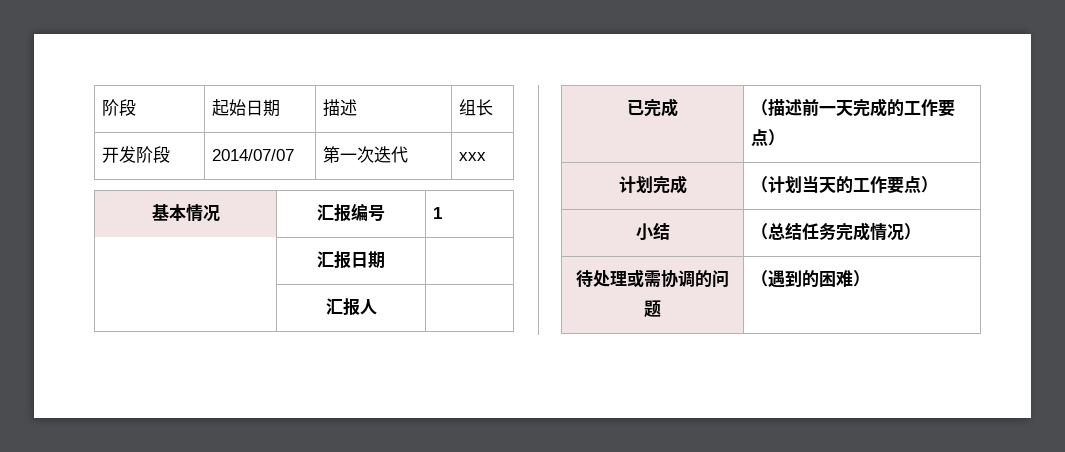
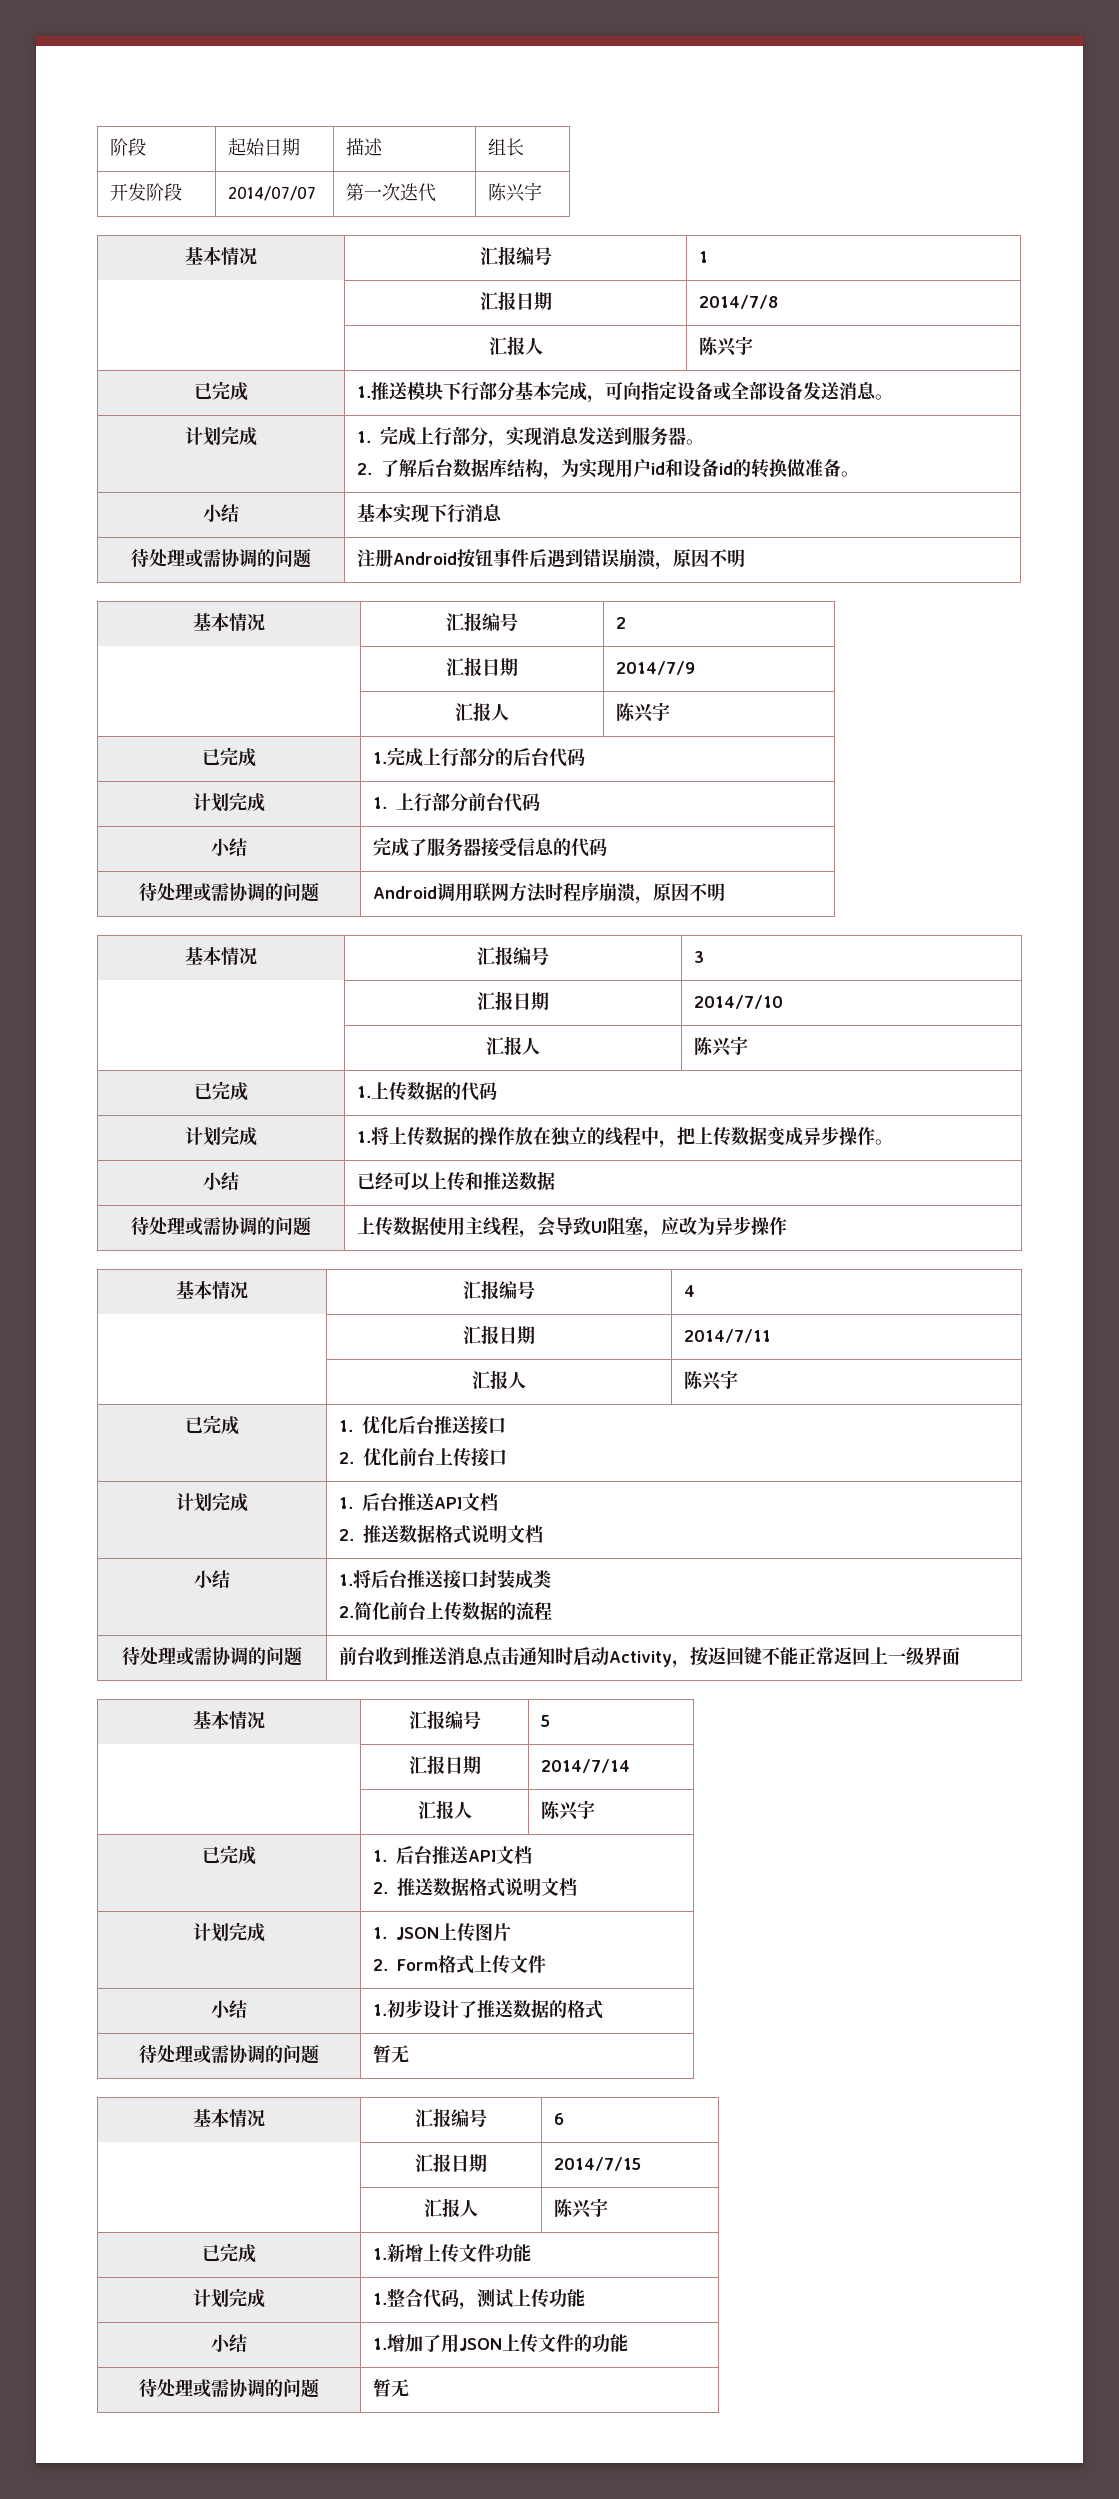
[458,152,486,161] xxx -> [488,182,543,202] 陈兴宇
[325,298,377,315] [627,98,678,117] [750,98,955,117] [750,129,785,146] [618,175,687,194] [750,176,938,194] [635,222,670,241] [750,222,921,241] [576,269,729,288] [644,300,661,317] [750,270,870,288] // | 汇报人 | // 已完成 | （描述前一天完成的工作要点） // 计划完成 | （计划当天的工作要点） // 小结 | （总结任务完成情况） // 待处理或需协调的问题 | （遇到的困难） -> [699,295,779,309] [488,336,543,356] [699,336,754,357] [194,381,248,401] [357,381,894,403] [185,426,257,446] [357,426,705,448] [357,458,860,480] [203,504,239,523] [357,504,504,523] [131,548,311,568] [357,548,746,570] [193,613,265,631] [446,612,518,632] [616,617,627,629] [446,657,518,677] [616,661,696,675] [455,702,509,722] [616,702,671,723] [202,747,256,767] [373,747,586,767] [193,792,265,812] [373,792,541,812] [211,838,247,857] [373,837,608,857] [139,882,319,902] [373,882,726,904] [185,947,257,965] [477,946,549,966] [694,951,705,963] [477,991,549,1011] [694,995,784,1009] [486,1036,540,1056] [694,1036,749,1057] [194,1081,248,1101] [357,1081,498,1101] [185,1126,257,1146] [357,1126,894,1148] [203,1172,239,1191] [357,1171,556,1191] [131,1216,311,1236] [357,1216,788,1238] [176,1281,248,1299] [463,1280,535,1300] [684,1285,696,1297] [463,1325,535,1345] [684,1329,772,1343] [472,1370,526,1390] [684,1370,739,1391] [185,1415,239,1435] [339,1415,507,1435] [339,1447,508,1467] [176,1492,248,1512] [339,1492,499,1511] [339,1524,544,1544] [194,1570,230,1589] [339,1569,552,1589] [339,1601,553,1621] [122,1646,302,1666] [339,1646,961,1668] [193,1711,265,1729] [408,1710,481,1730] [541,1715,551,1727] [408,1755,481,1775] [541,1759,631,1773] [417,1800,472,1820] [541,1800,596,1821] [202,1845,256,1865] [373,1845,533,1864] [373,1877,578,1897] [193,1922,265,1942] [373,1923,512,1942] [373,1955,547,1974] [211,2000,247,2019] [373,1999,604,2019] [139,2044,319,2064] [373,2045,410,2063] [193,2109,265,2127] [415,2108,487,2128] [554,2113,565,2125] [415,2153,487,2173] [554,2157,642,2171] [424,2198,478,2218] [554,2198,609,2219] [202,2243,256,2263] [373,2244,532,2263] [193,2288,265,2308] [373,2288,586,2310] [211,2334,247,2353] [373,2334,629,2353] [139,2378,319,2398] [373,2379,410,2397] 2014/7/8 // | 汇报人 | 陈兴宇 // 已完成 | 1.推送模块下行部分基本完成，可向指定设备或全部设备发送消息。 // 计划完成 | 1.完成上行部分，实现消息发送到服务器。 // 2.了解后台数据库结构，为实现用户id和设备id的转换做准备。 // 小结 | 基本实现下行消息 // 待处理或需协调的问题 | 注册Android按钮事件后遇到错误崩溃，原因不明 // 基本情况 | 汇报编号 | 2 // | 汇报日期 | 2014/7/9 // | 汇报人 | 陈兴宇 // 已完成 | 1.完成上行部分的后台代码 // 计划完成 | 1.上行部分前台代码 // 小结 | 完成了服务器接受信息的代码 // 待处理或需协调的问题 | Android调用联网方法时程序崩溃，原因不明 // 基本情况 | 汇报编号 | 3 // | 汇报日期 | 2014/7/10 // | 汇报人 | 陈兴宇 // 已完成 | 1.上传数据的代码 // 计划完成 | 1.将上传数据的操作放在独立的线程中，把上传数据变成异步操作。 // 小结 | 已经可以上传和推送数据 // 待处理或需协调的问题 | 上传数据使用主线程，会导致UI阻塞，应改为异步操作 // 基本情况 | 汇报编号 | 4 // | 汇报日期 | 2014/7/11 // | 汇报人 | 陈兴宇 // 已完成 | 1.优化后台推送接口 // 2.优化前台上传接口 // 计划完成 | 1.后台推送API文档 // 2.推送数据格式说明文档 // 小结 | 1.将后台推送接口封装成类 // 2.简化前台上传数据的流程 // 待处理或需协调的问题 | 前台收到推送消息点击通知时启动Activity，按返回键不能正常返回上一级界面 // 基本情况 | 汇报编号 | 5 // | 汇报日期 | 2014/7/14 // | 汇报人 | 陈兴宇 // 已完成 | 1.后台推送API文档 // 2.推送数据格式说明文档 // 计划完成 | 1. JSON上传图片 // 2. Form格式上传文件 // 小结 | 1.初步设计了推送数据的格式 // 待处理或需协调的问题 | 暂无 // 基本情况 | 汇报编号 | 6 // | 汇报日期 | 2014/7/15 // | 汇报人 | 陈兴宇 // 已完成 | 1.新增上传文件功能 // 计划完成 | 1.整合代码，测试上传功能 // 小结 | 1.增加了用JSON上传文件的功能 // 待处理或需协调的问题 | 暂无

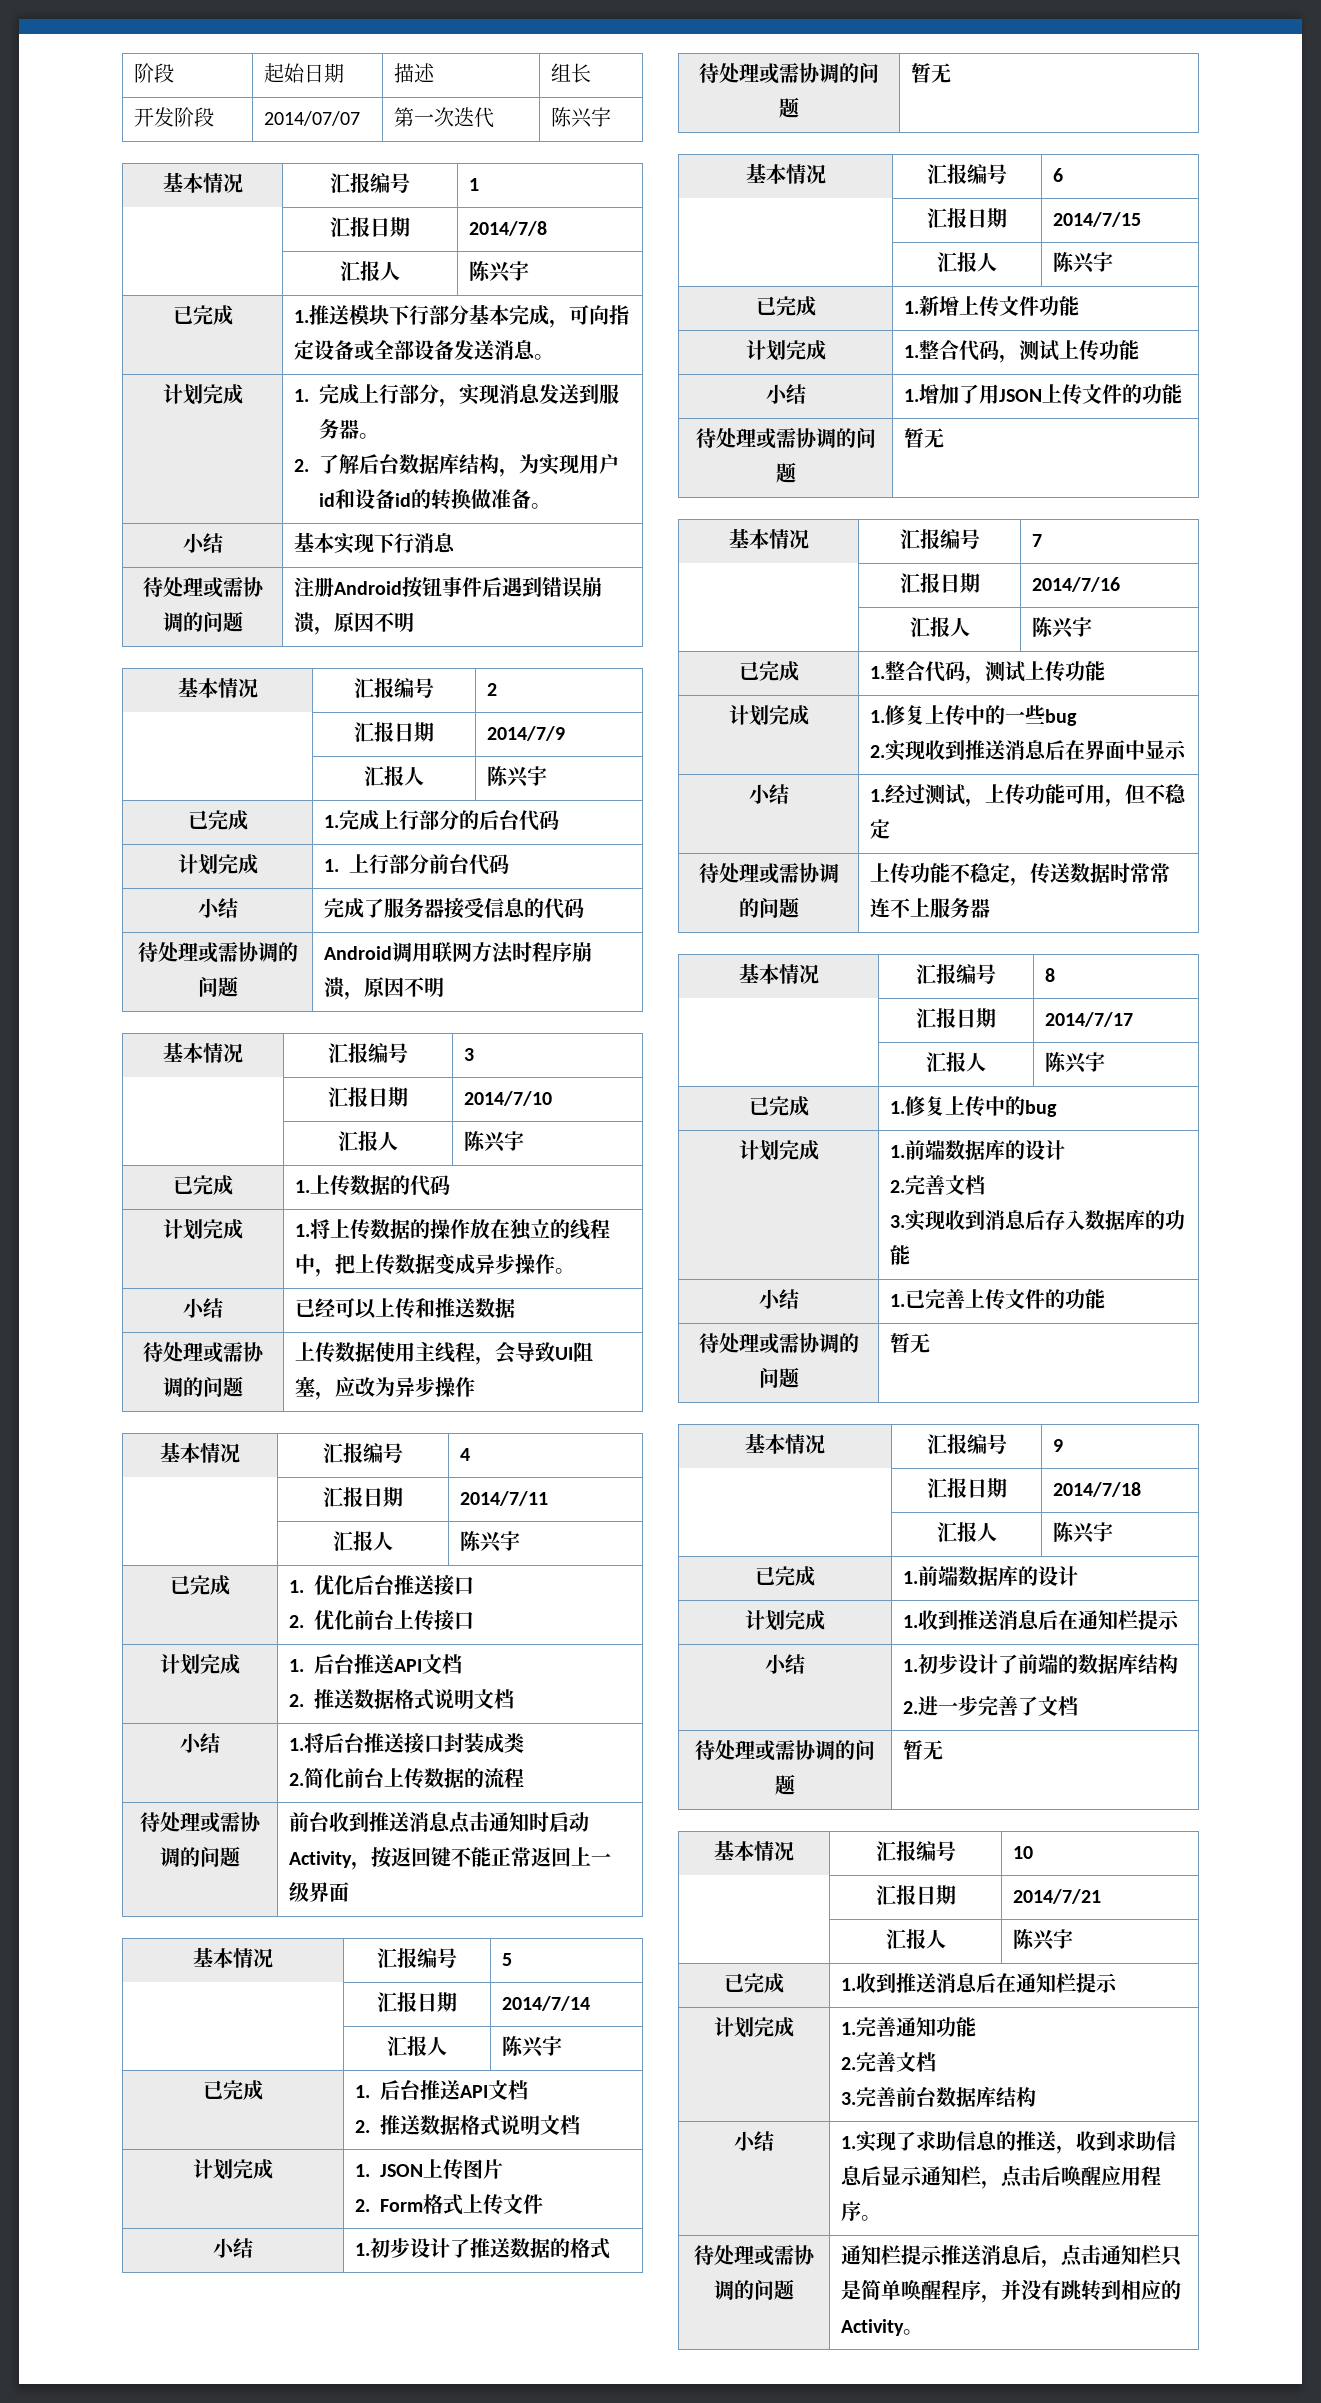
(410, 2388) none -> [728,528,809,549] [899,529,980,549] [1032,534,1043,547] [899,573,980,593] [1032,577,1121,592] [909,617,970,637] [1032,617,1093,639] [738,661,799,681] [870,661,1106,684] [728,705,809,726] [870,705,1078,726] [870,740,1188,761] [748,784,789,804] [870,784,1188,807] [870,819,891,839] [698,862,839,884] [738,897,799,918] [870,863,1171,886] [870,898,991,918] [738,963,819,984] [916,964,996,984] [1045,968,1056,982] [916,1008,996,1028] [1045,1012,1134,1027] [926,1052,986,1072] [1045,1052,1106,1074] [748,1096,809,1116] [890,1096,1058,1117] [738,1140,819,1161] [890,1139,1066,1160] [890,1175,986,1195] [890,1209,1186,1231] [890,1245,911,1265] [758,1289,799,1309] [890,1289,1106,1310] [698,1332,859,1354] [758,1367,799,1388] [890,1333,931,1353] [745,1433,825,1454] [926,1434,1007,1454] [1053,1439,1064,1452] [926,1478,1007,1498] [1053,1482,1142,1497] [936,1522,997,1542] [1053,1522,1114,1544] [755,1566,815,1586] [903,1565,1079,1586] [745,1610,825,1631] [903,1610,1181,1630] [765,1654,805,1674] [903,1653,1179,1674] [903,1696,1079,1716] [695,1739,875,1761] [775,1774,795,1795] [903,1740,944,1760] [714,1840,794,1861] [875,1841,956,1861] [1013,1846,1034,1859] [875,1885,956,1905] [1013,1889,1102,1904] [885,1929,946,1949] [1013,1929,1074,1951] [724,1973,784,1993] [841,1973,1119,1993] [714,2017,794,2038] [841,2017,977,2037] [841,2052,937,2072] [841,2086,1037,2107] [734,2131,774,2151] [841,2131,1177,2154] [841,2165,1162,2189] [841,2201,882,2221] [694,2244,816,2266] [714,2279,794,2300] [841,2245,1183,2268] [841,2279,1182,2303] [841,2319,924,2336] // 基本情况 | 汇报编号 | 7 // | 汇报日期 | 2014/7/16 // | 汇报人 | 陈兴宇 // 已完成 | 1.整合代码，测试上传功能 // 计划完成 | 1.修复上传中的一些bug // 2.实现收到推送消息后在界面中显示 // 小结 | 1.经过测试，上传功能可用，但不稳定 // 待处理或需协调的问题 | 上传功能不稳定，传送数据时常常连不上服务器 // 基本情况 | 汇报编号 | 8 // | 汇报日期 | 2014/7/17 // | 汇报人 | 陈兴宇 // 已完成 | 1.修复上传中的bug // 计划完成 | 1.前端数据库的设计 // 2.完善文档 // 3.实现收到消息后存入数据库的功能 // 小结 | 1.已完善上传文件的功能 // 待处理或需协调的问题 | 暂无 // 基本情况 | 汇报编号 | 9 // | 汇报日期 | 2014/7/18 // | 汇报人 | 陈兴宇 // 已完成 | 1.前端数据库的设计 // 计划完成 | 1.收到推送消息后在通知栏提示 // 小结 | 1.初步设计了前端的数据库结构 // 2.进一步完善了文档 // 待处理或需协调的问题 | 暂无 // 基本情况 | 汇报编号 | 10 // | 汇报日期 | 2014/7/21 // | 汇报人 | 陈兴宇 // 已完成 | 1.收到推送消息后在通知栏提示 // 计划完成 | 1.完善通知功能 // 2.完善文档 // 3.完善前台数据库结构 // 小结 | 1.实现了求助信息的推送，收到求助信息后显示通知栏，点击后唤醒应用程序。 // 待处理或需协调的问题 | 通知栏提示推送消息后，点击通知栏只是简单唤醒程序，并没有跳转到相应的Activity。

